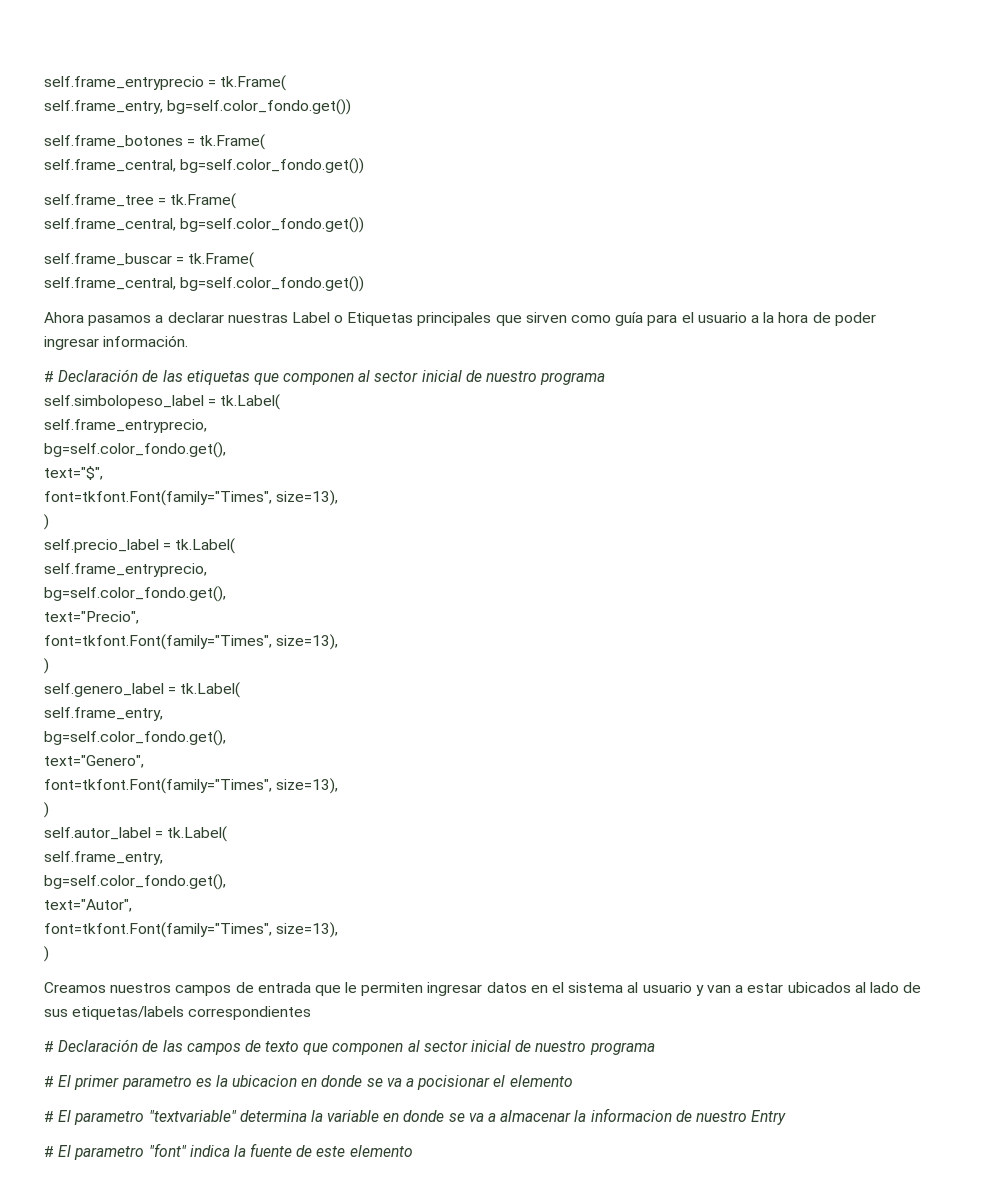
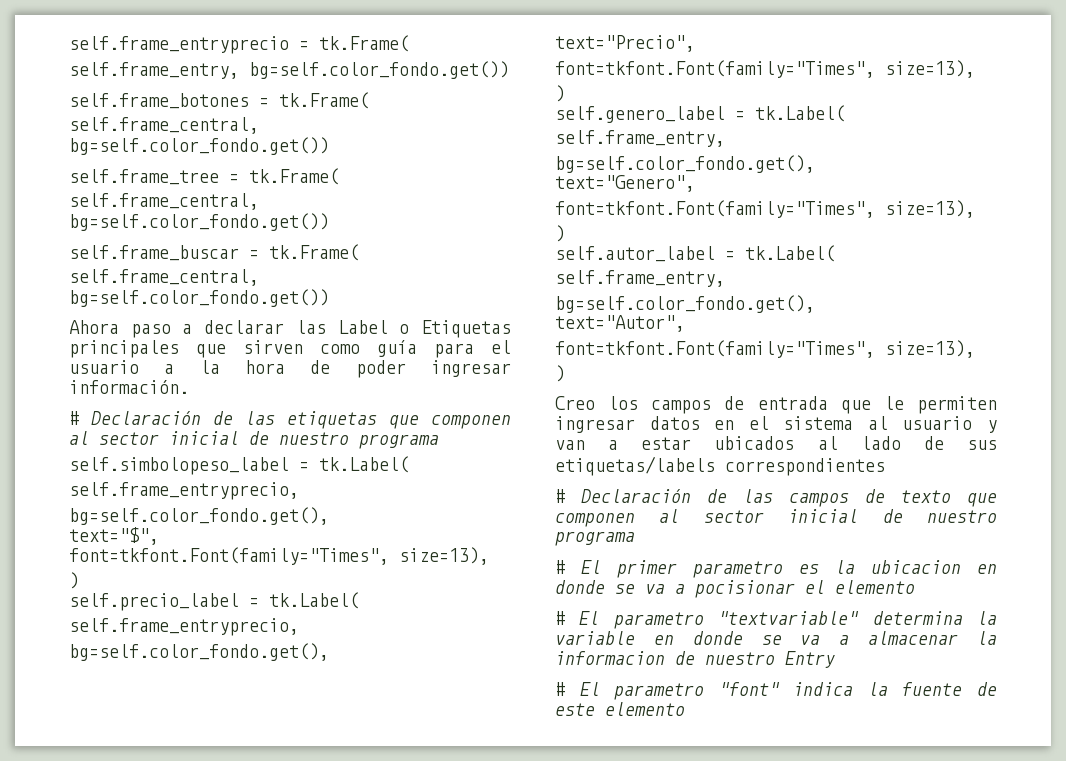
[88,315,152,326] pasamos -> [130,324,171,338] paso
[227,313,288,323] nuestras -> [295,320,326,334] las
[44,982,172,993] Creamos nuestros -> [555,396,639,410] Creo los

